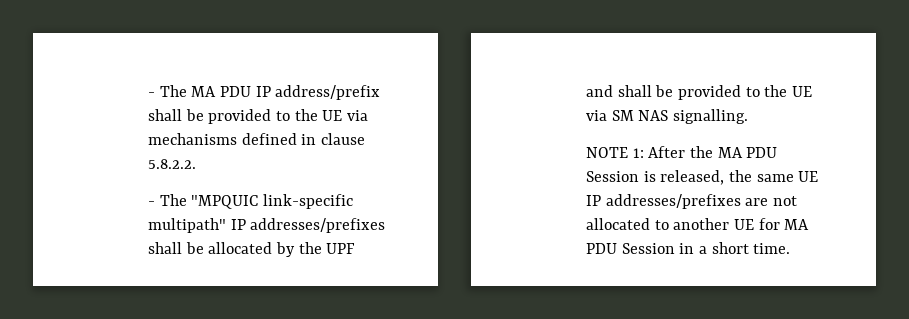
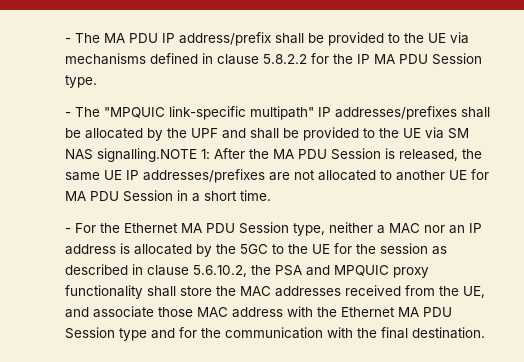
[147,159,196,169] 5.8.2.2. -> [263,53,483,65] [65,75,98,88] 5.8.2.2 for the IP MA PDU Session type.
[672,109,748,124] [585,147,628,158] signalling. // NOTE -> [97,148,198,162] signalling.NOTE
(791, 248) none -> [65,222,483,236] [65,243,448,257] [65,264,430,278] [65,285,486,299] [65,306,453,318] [65,327,486,341] // - For the Ethernet MA PDU Session type, neither a MAC nor an IP address is allocated by the 5GC to the UE for the session as described in clause 5.6.10.2, the PSA and MPQUIC proxy functionality shall store the MAC addresses received from the UE, and associate those MAC address with the Ethernet MA PDU Session type and for the communication with the final destination.

